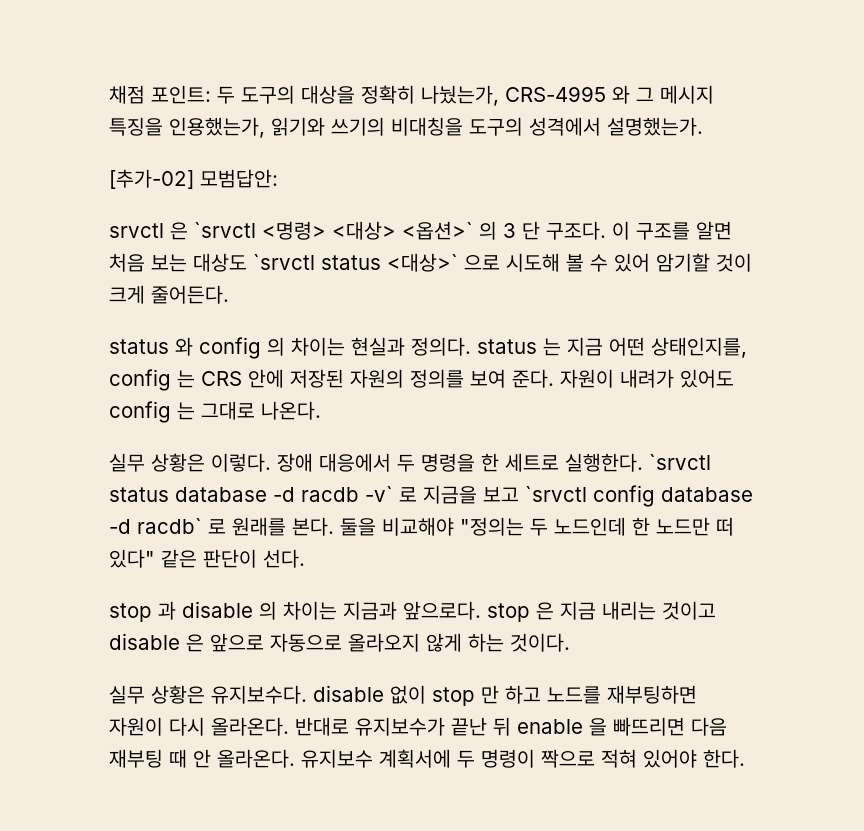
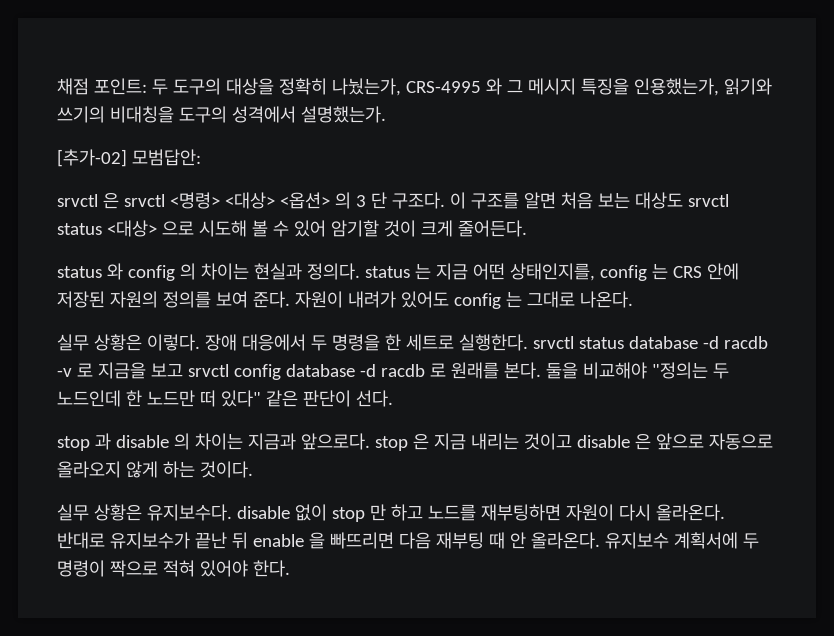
[194,222,256,238] `srvctl -> [123,194,165,207] srvctl
[402,221,473,240] <옵션>` -> [279,192,330,209] <옵션>
[253,253,458,272] `srvctl status <대상>` -> [687,194,729,207] [57,220,157,237] srvctl status <대상>
[649,454,711,470] `srvctl -> [532,336,574,349] srvctl
[365,486,393,502] -v` -> [57,368,72,377] -v
[525,486,587,502] `srvctl -> [187,364,229,377] srvctl
[137,518,202,534] racdb` -> [380,364,425,377] racdb

